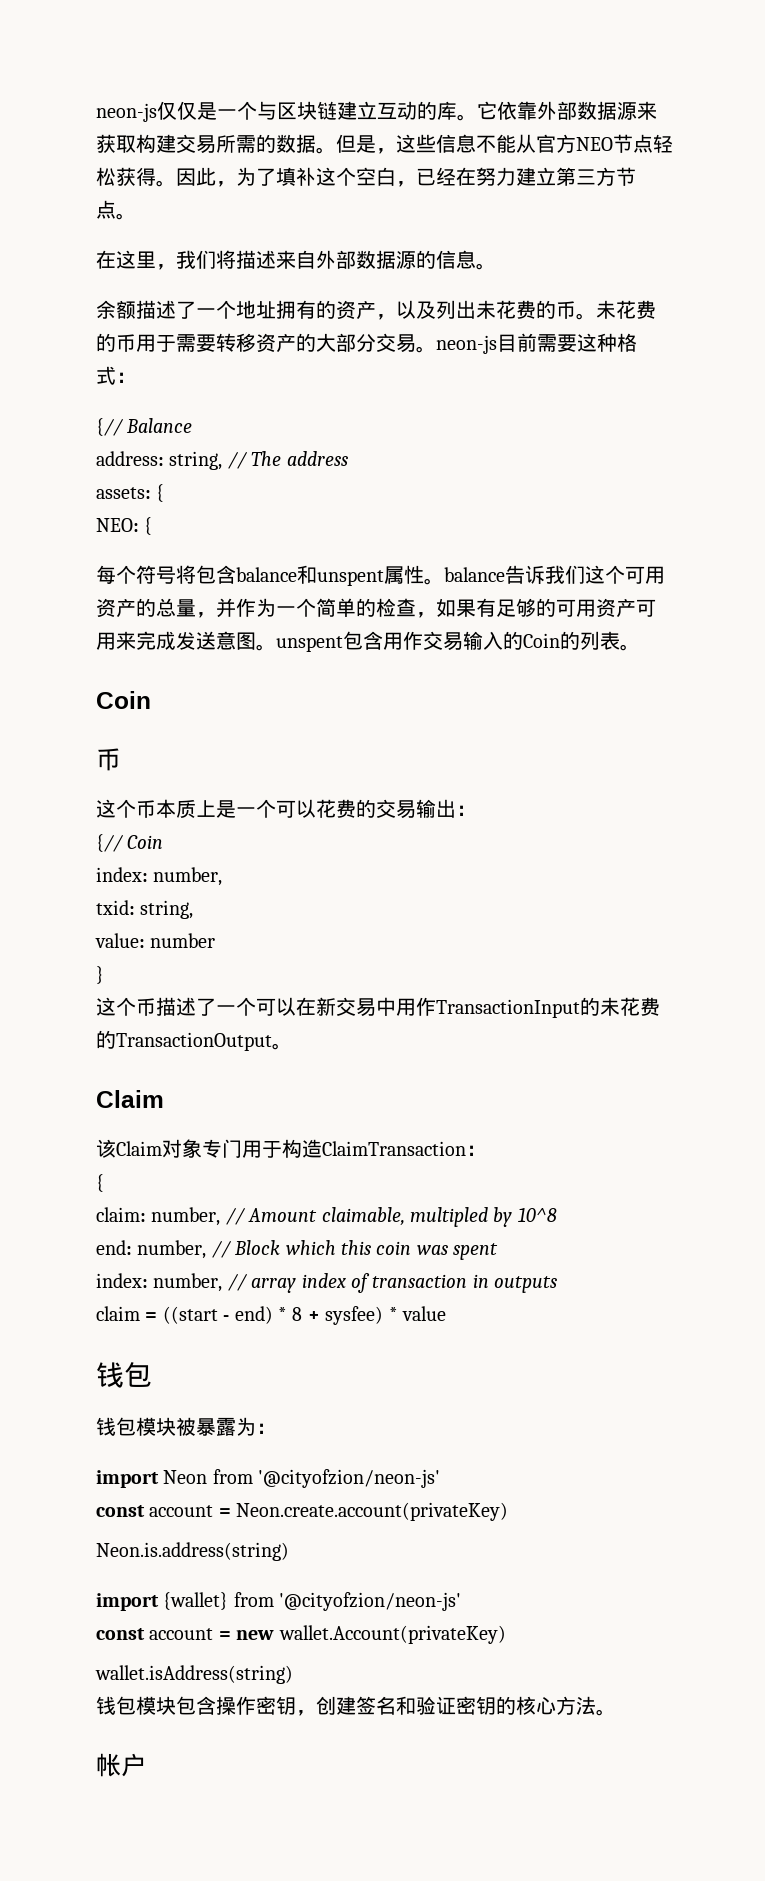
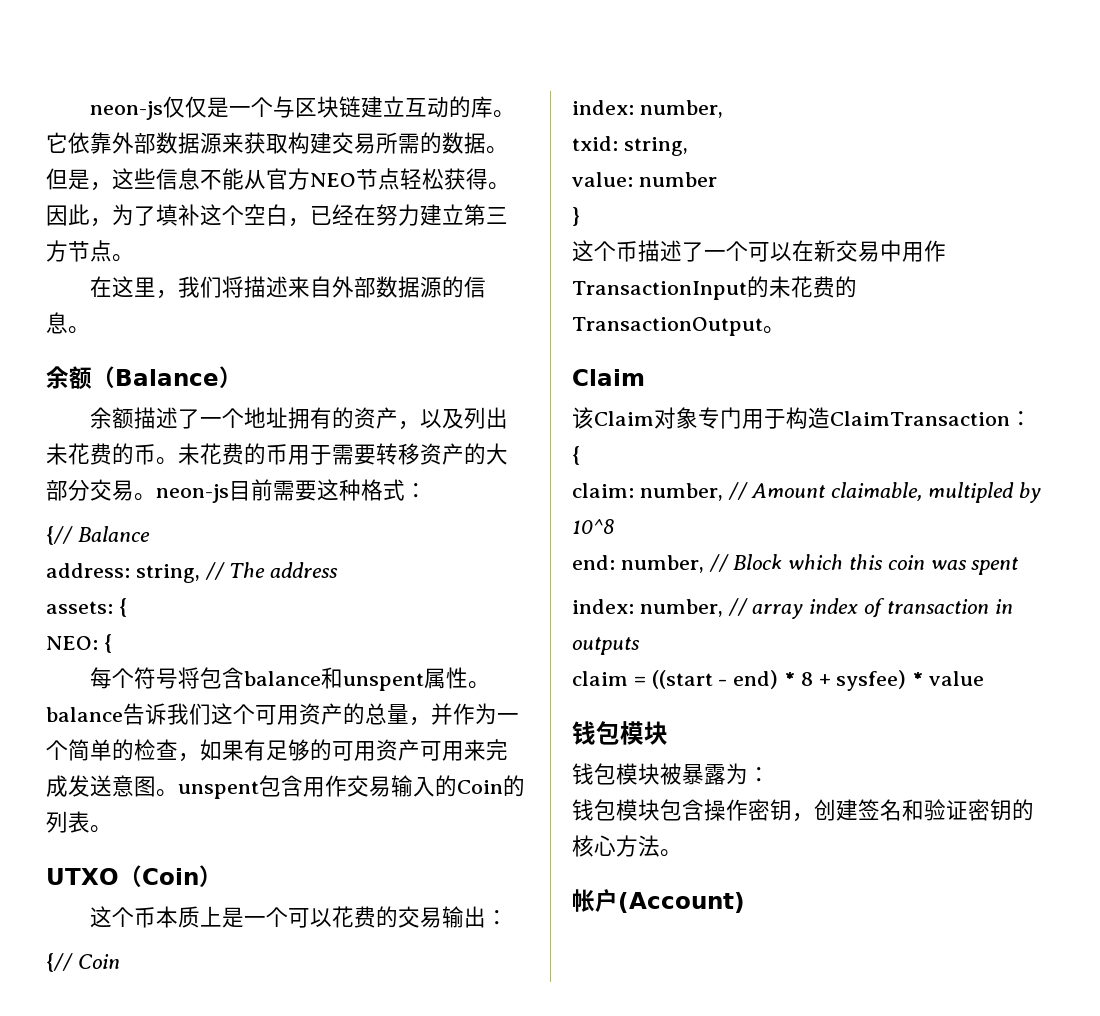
(496, 266) none -> [46,366,242,389] // 余额（Balance）
[96,691,151,709] [96,748,121,771] Coin // 币 -> [46,865,222,887] UTXO（Coin）
(152, 1374) none -> [620,721,668,745] 模块
[96,1469,441,1488] [96,1502,509,1521] [96,1542,289,1561] [96,1592,462,1611] [96,1625,506,1644] [95,1665,293,1684] // import Neon from '@cityofzion/neon-js' // const account = Neon.create.account(privateKey) // Neon.is.address(string) // import {wallet} from '@cityofzion/neon-js' // const account = new wallet.Account(privateKey) // wallet.isAddress(string) -> (770, 774) none
(146, 1765) none -> [618,892,745,913] (Account)

